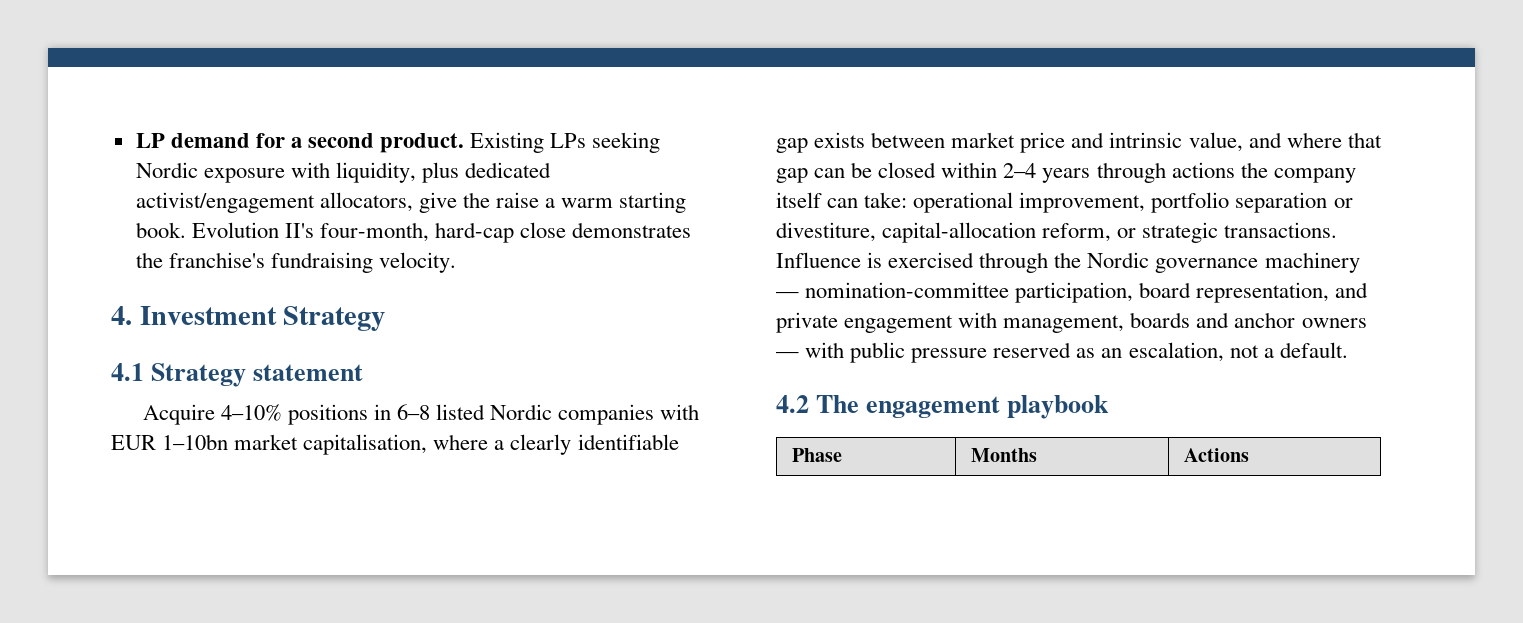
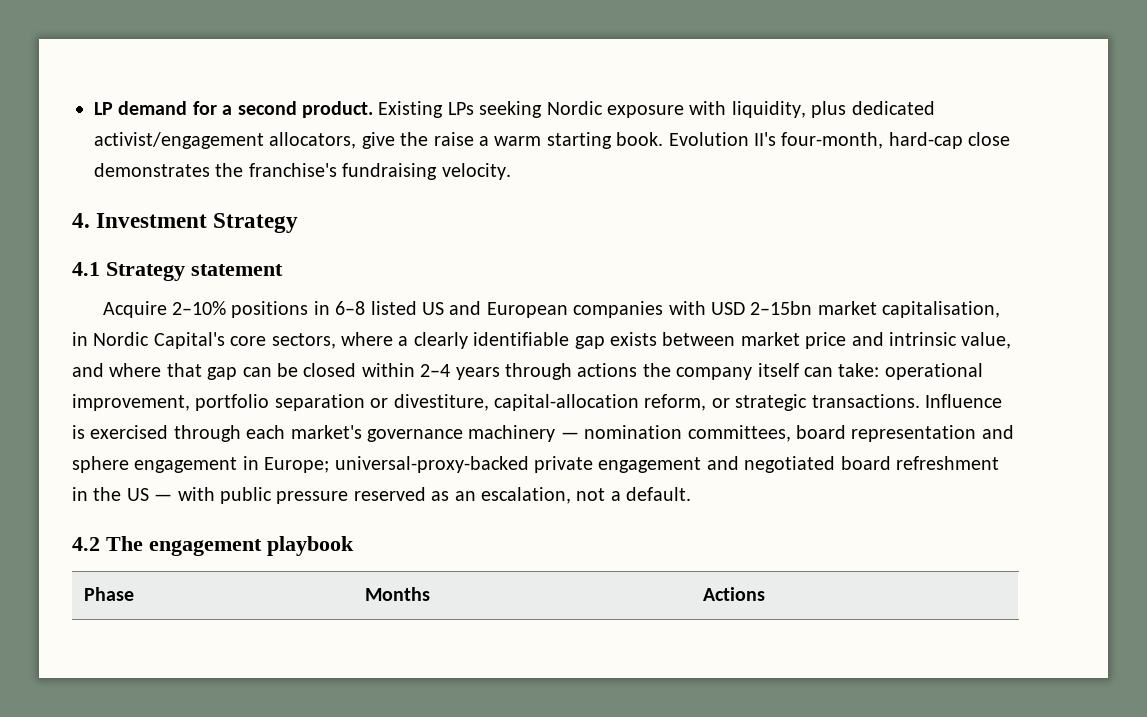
[220,404,282,421] 4–10% -> [171,301,226,315] 2–10%
[490,404,700,425] [111,434,428,455] Nordic companies with EUR 1–10bn market capitalisation, -> [421,301,1001,318] [72,332,336,349] US and European companies with USD 2–15bn market capitalisation, in Nordic Capital's core sectors,
[1054,252,1150,268] the Nordic -> [246,425,362,439] each market's
[805,282,1369,303] [776,312,1367,333] nomination-committee participation, board representation, and private engagement with management, boards and anchor owners -> [584,425,1014,442] [72,456,999,473] [72,487,149,501] nomination committees, board representation and sphere engagement in Europe; universal-proxy-backed private engagement and negotiated board refreshment in the US

